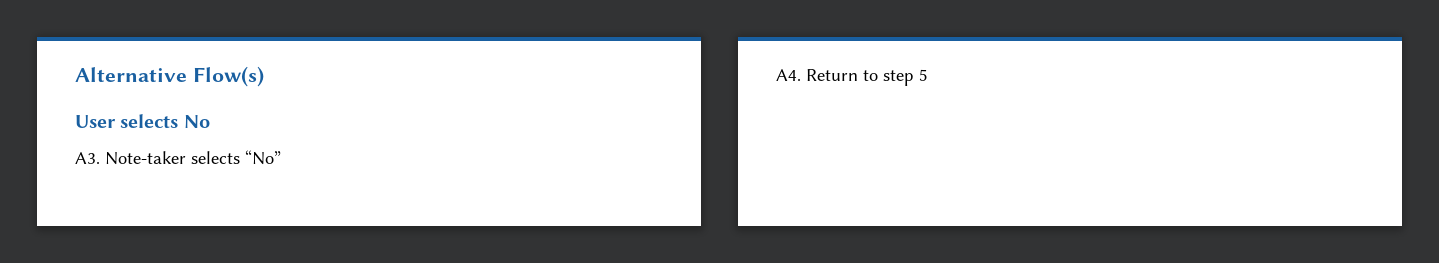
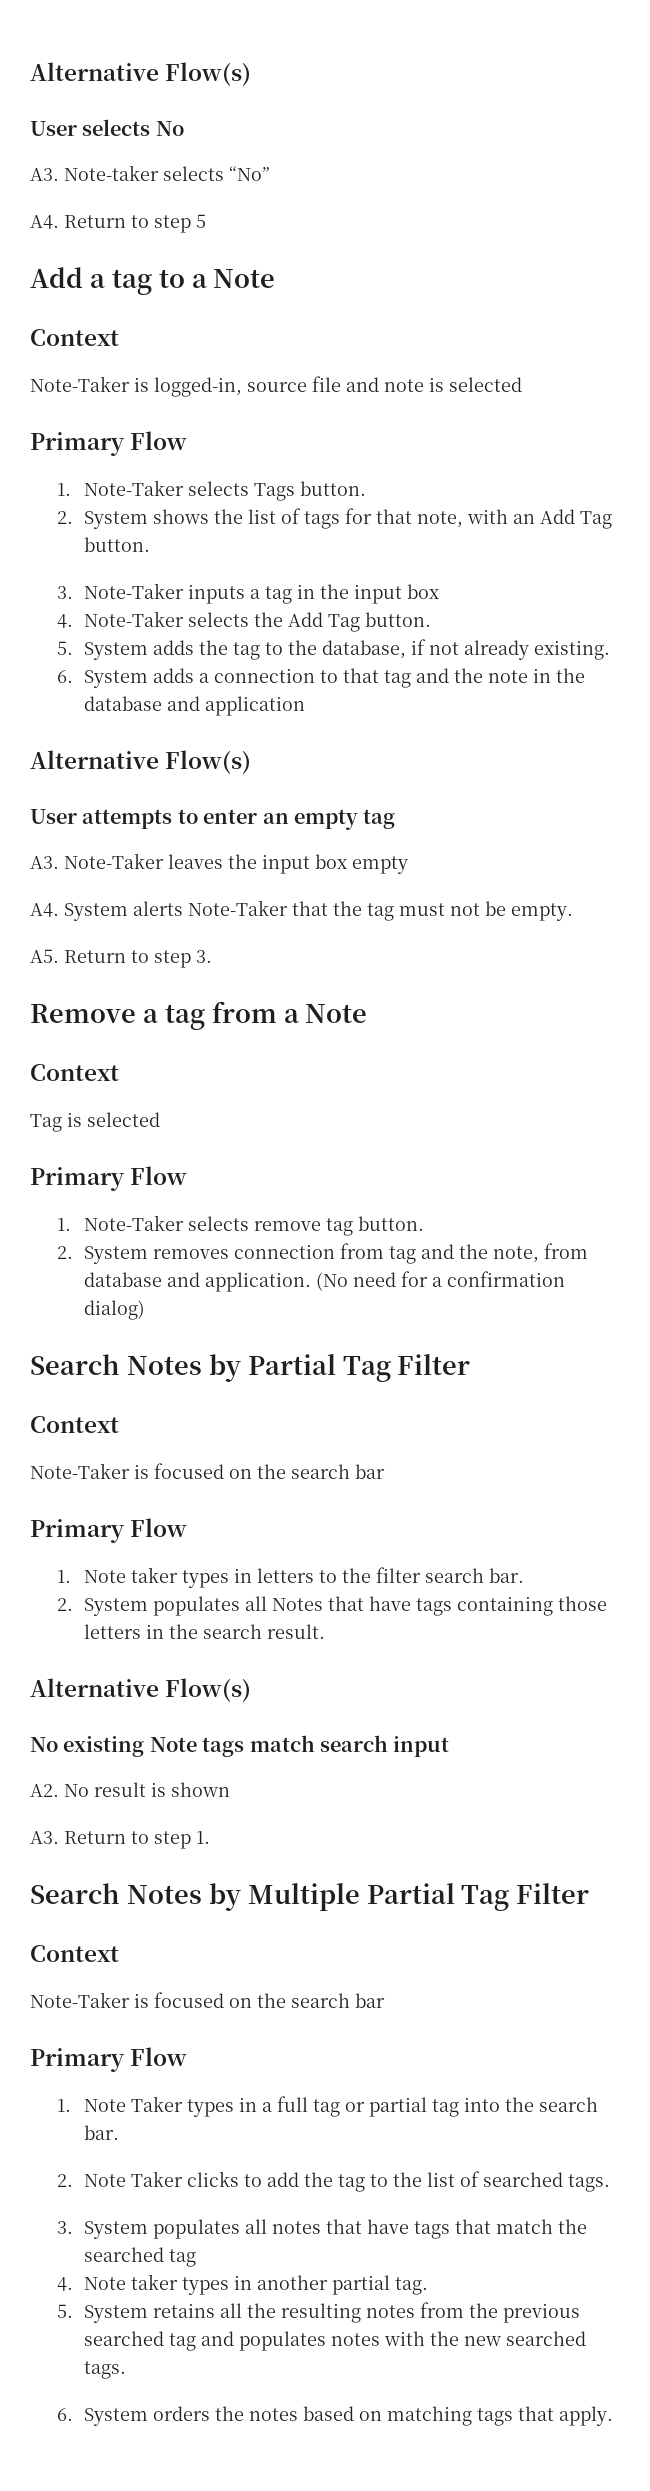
(928, 75) none -> [30,267,276,295] [30,329,119,346] [30,376,522,397] [30,431,188,456] [56,480,366,501] [56,508,612,529] [83,537,150,552] [56,583,439,604] [56,611,431,632] [56,639,610,660] [56,668,585,688] [83,696,305,716] [30,750,252,774] [30,809,396,830] [30,853,408,874] [30,900,573,921] [30,949,212,968] [30,1001,368,1030] [30,1064,119,1081] [30,1112,160,1132] [30,1166,188,1191] [56,1215,424,1236] [56,1243,588,1264] [83,1271,565,1292] [83,1300,145,1320] [30,1354,471,1382] [30,1416,119,1433] [30,1463,385,1479] [30,1518,188,1543] [56,1567,524,1588] [56,1596,607,1616] [83,1624,325,1639] [30,1678,252,1702] [30,1735,450,1757] [30,1782,230,1797] [30,1831,210,1849] [30,1883,590,1911] [30,1945,119,1962] [30,1992,385,2008] [30,2047,188,2072] [56,2096,598,2117] [83,2125,119,2140] [56,2171,610,2192] [56,2219,587,2239] [83,2247,196,2267] [56,2274,428,2295] [56,2302,580,2323] [83,2331,586,2351] [83,2361,126,2379] [56,2406,613,2426] // Add a tag to a Note // Context // Note-Taker is logged-in, source file and note is selected // Primary Flow // 1. Note-Taker selects Tags button. // 2. System shows the list of tags for that note, with an Add Tag button. // 3. Note-Taker inputs a tag in the input box // 4. Note-Taker selects the Add Tag button. // 5. System adds the tag to the database, if not already existing. // 6. System adds a connection to that tag and the note in the database and application // Alternative Flow(s) // User attempts to enter an empty tag // A3. Note-Taker leaves the input box empty // A4. System alerts Note-Taker that the tag must not be empty. // A5. Return to step 3. // Remove a tag from a Note // Context // Tag is selected // Primary Flow // 1. Note-Taker selects remove tag button. // 2. System removes connection from tag and the note, from database and application. (No need for a confirmation dialog) // Search Notes by Partial Tag Filter // Context // Note-Taker is focused on the search bar // Primary Flow // 1. Note taker types in letters to the filter search bar. // 2. System populates all Notes that have tags containing those letters in the search result. // Alternative Flow(s) // No existing Note tags match search input // A2. No result is shown // A3. Return to step 1. // Search Notes by Multiple Partial Tag Filter // Context // Note-Taker is focused on the search bar // Primary Flow // 1. Note Taker types in a full tag or partial tag into the search bar. // 2. Note Taker clicks to add the tag to the list of searched tags. // 3. System populates all notes that have tags that match the searched tag // 4. Note taker types in another partial tag. // 5. System retains all the resulting notes from the previous searched tag and populates notes with the new searched tags. // 6. System orders the notes based on matching tags that apply.

